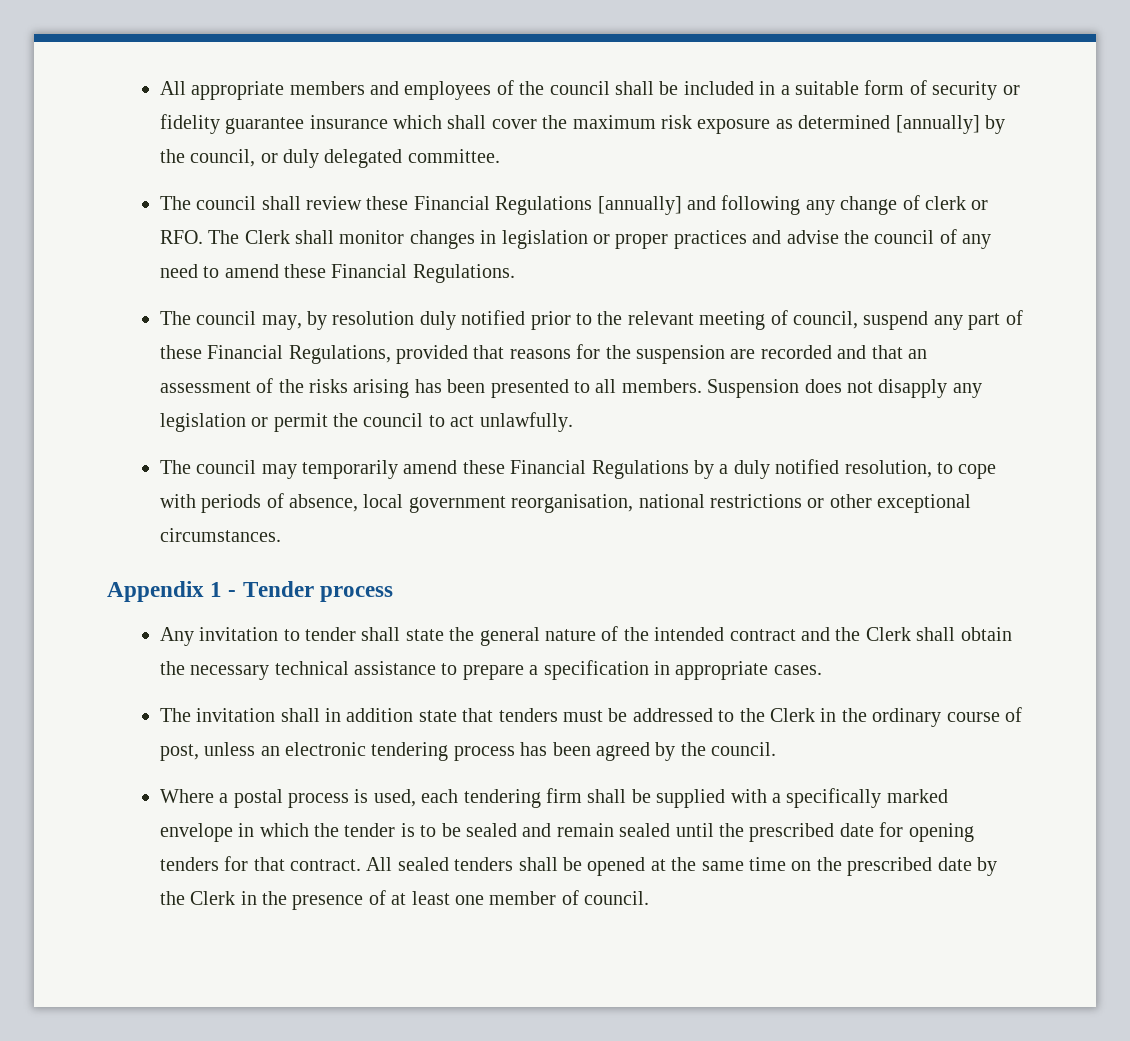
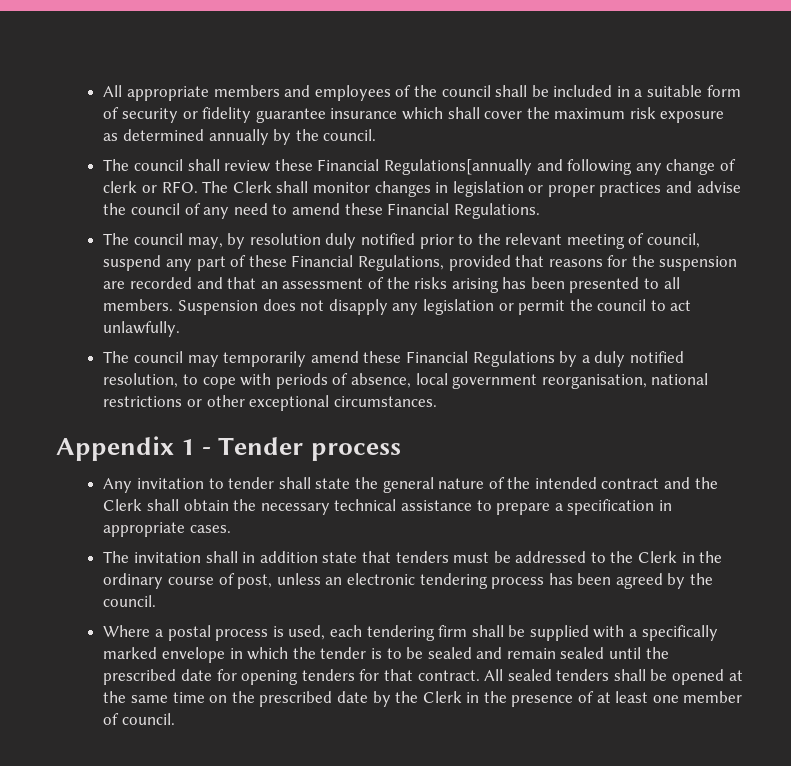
[895,115,1006,134] [159,149,500,168] [annually] by the council, or duly delegated committee. -> [208,129,377,145] annually by the council.
[495,196,682,215] Regulations [annually] -> [383,159,532,175] Regulations[annually

